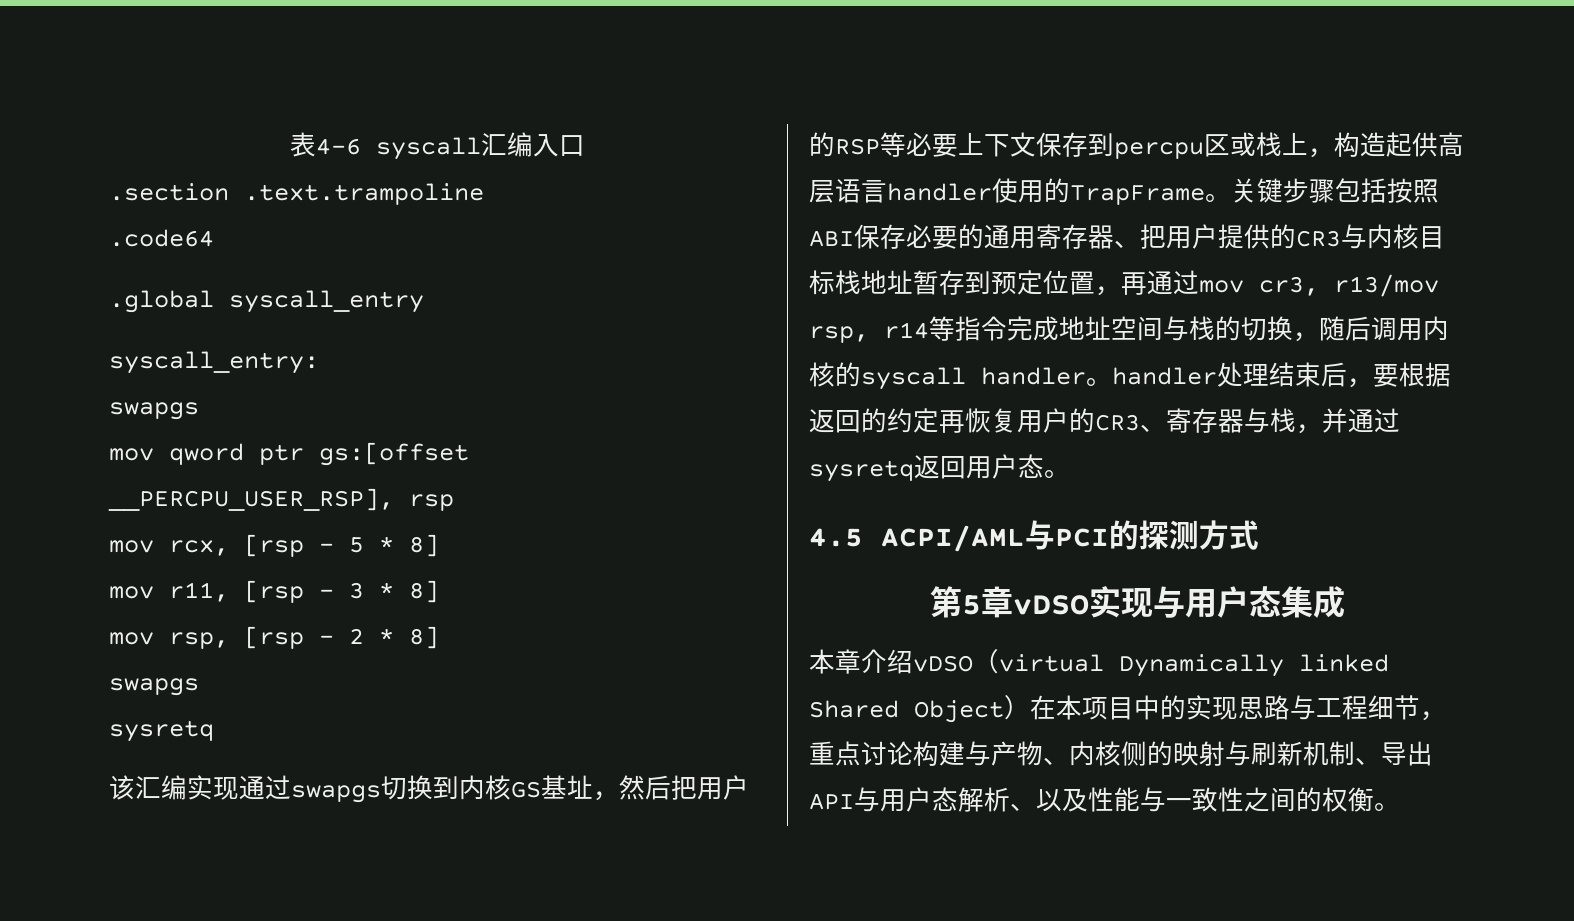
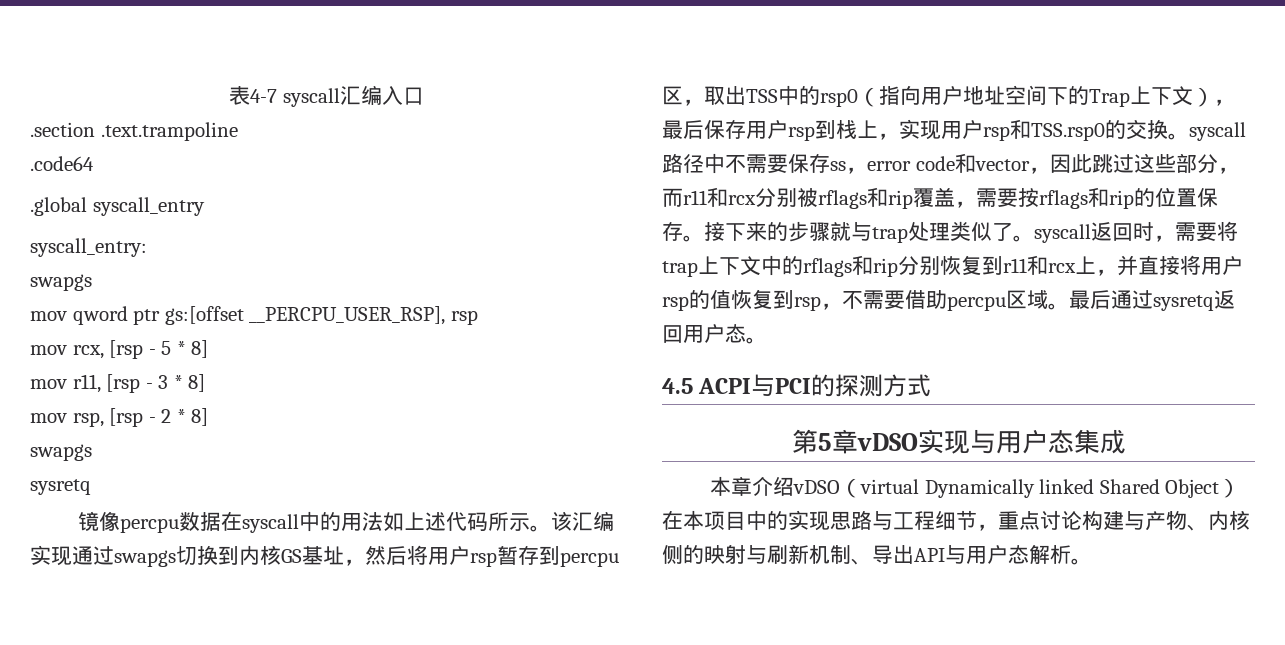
[315,138,361,155] 4-6 -> [250,89,278,103] 4-7
(214, 731) none -> [77,511,551,533] 镜像percpu数据在syscall中的用法如上述代码所示。
[671,775,749,800] [809,132,1464,159] [809,178,1439,205] [809,224,1445,249] [809,270,1439,297] [809,316,1449,343] [809,362,1451,390] [809,408,1348,434] 把用户的RSP等必要上下文保存到percpu区或栈上，构造起供高层语言handler使用的TrapFrame。关键步骤包括按照ABI保存必要的通用寄存器、把用户提供的CR3与内核目标栈地址暂存到预定位置，再通过mov cr3, r13/mov rsp, r14等指令完成地址空间与栈的切换，随后调用内核的syscall handler。handler处理结束后，要根据返回的约定再恢复用户的CR3、寄存器与栈，并 -> [407,545,619,567] [662,85,1235,107] [662,119,1246,141] [662,153,1239,174] [662,187,1218,209] [662,221,1238,243] [662,255,1243,277] [662,289,1111,311] 将用户rsp暂存到percpu区，取出TSS中的rsp0（指向用户地址空间下的Trap上下文），最后保存用户rsp到栈上，实现用户rsp和TSS.rsp0的交换。syscall路径中不需要保存ss，error code和vector，因此跳过这些部分，而r11和rcx分别被rflags和rip覆盖，需要按rflags和rip的位置保存。接下来的步骤就与trap处理类似了。syscall返回时，需要将trap上下文中的rflags和rip分别恢复到r11和rcx上，并直接将用户rsp的值恢复到rsp，不需要借助percpu区域。最后
[881,525,1025,552] ACPI/AML -> [698,378,752,394] ACPI
[1010,787,1374,812] 、以及性能与一致性之间的权衡 -> (1071, 554) none

